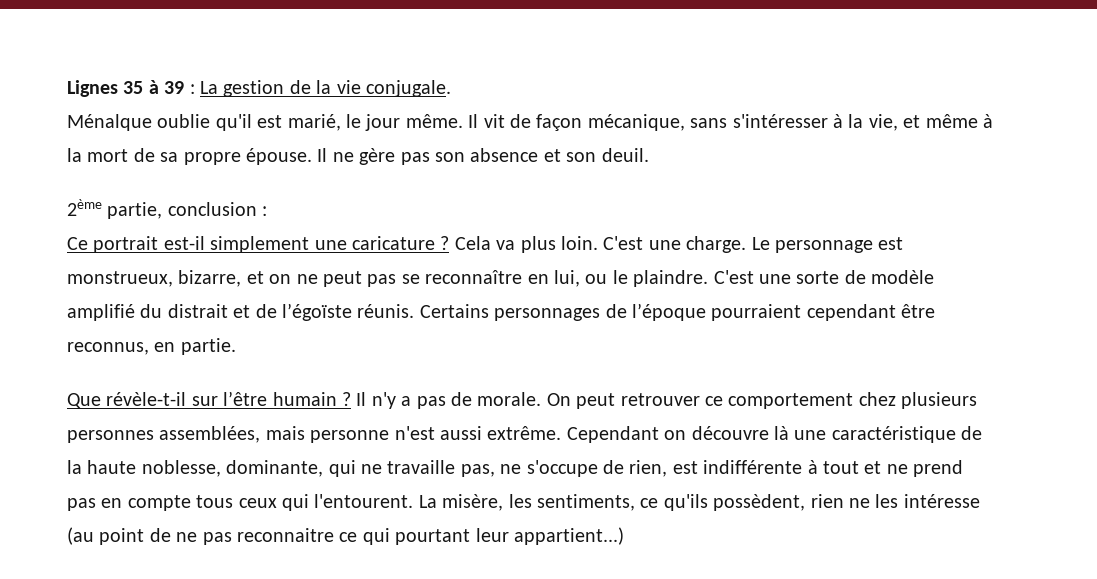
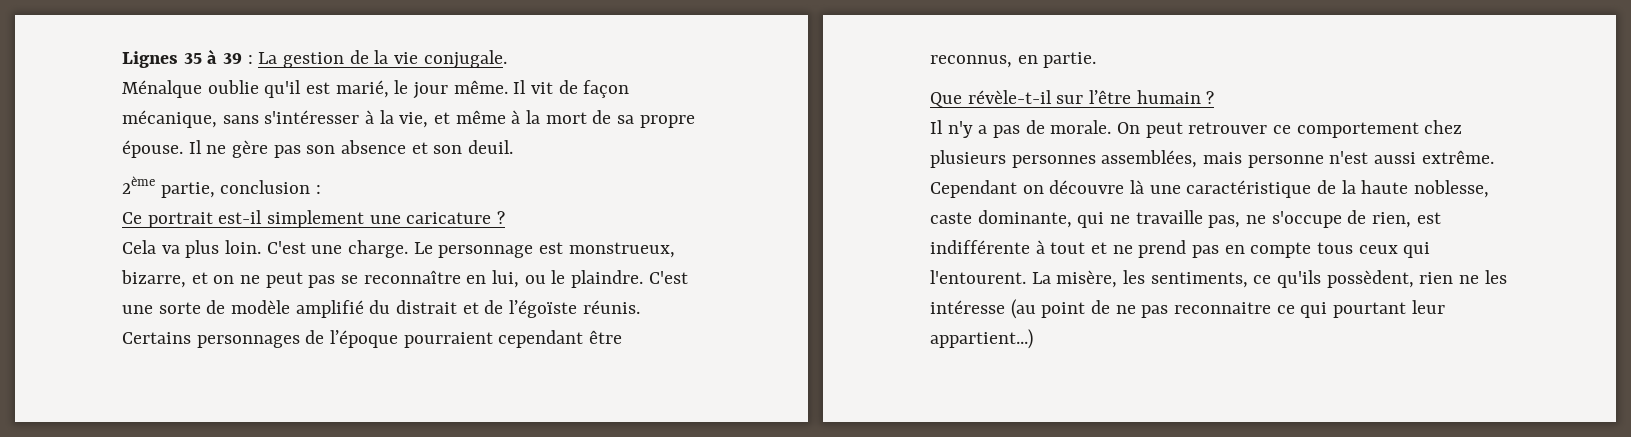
(450, 243) none -> (506, 217) //
(351, 399) none -> (1215, 97) //
(221, 468) none -> [930,212,972,224] caste

